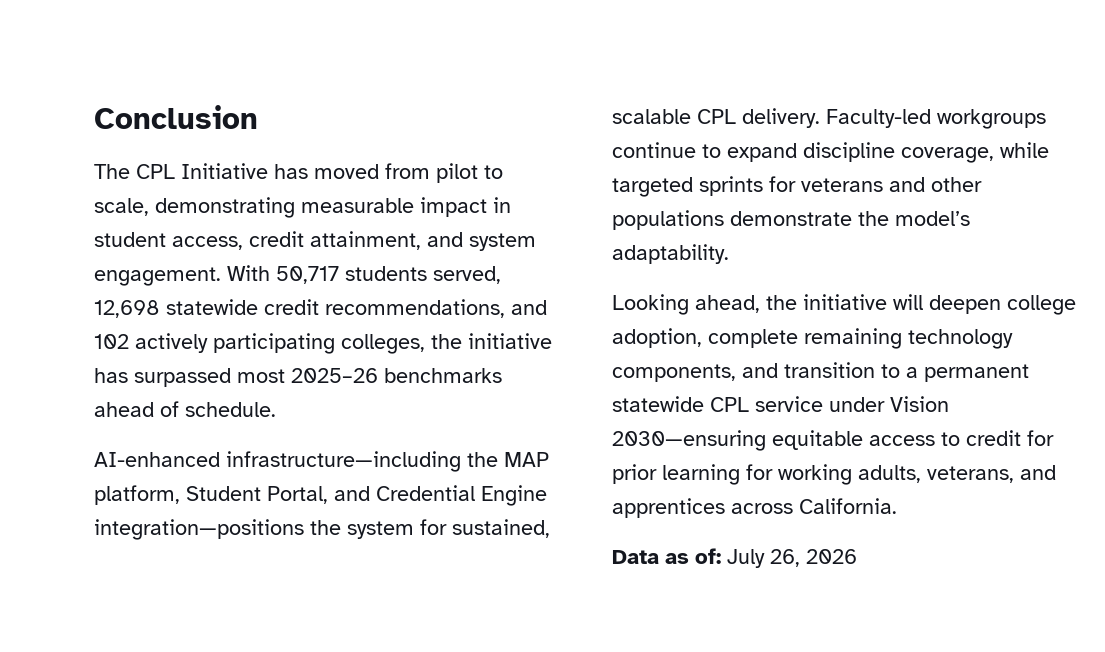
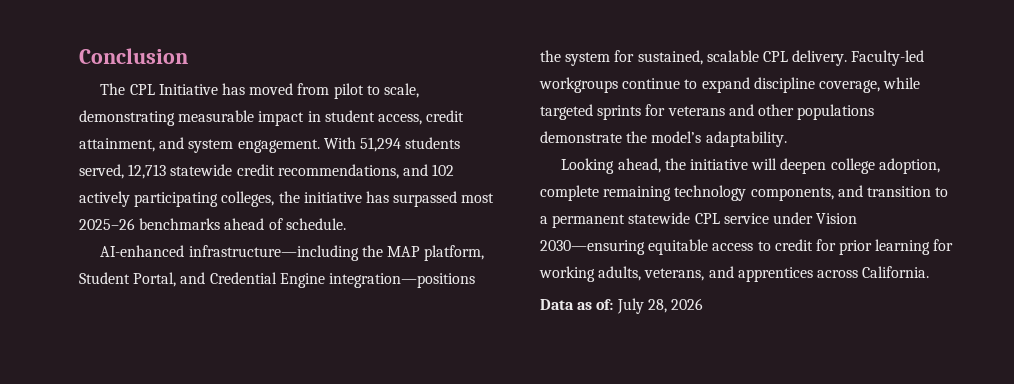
[276,266,339,284] 50,717 -> [359,137,401,152] 51,294
[94,300,160,318] 12,698 -> [128,164,167,179] 12,713
[770,549,800,567] 26, -> [647,299,667,313] 28,

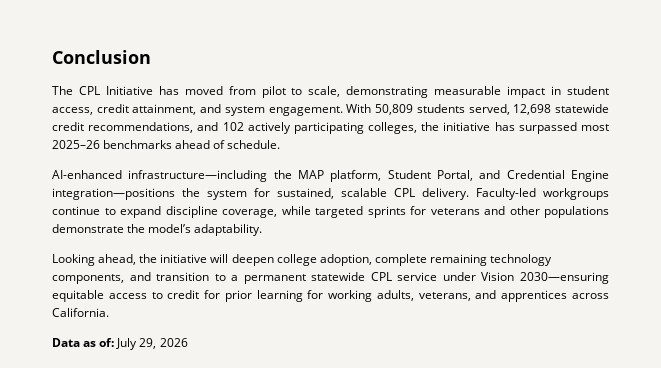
[359,137,401,152] 51,294 -> [375,104,414,115] 50,809
[128,164,167,179] 12,713 -> [513,104,552,115] 12,698
[647,299,667,313] 28, -> [139,338,157,349] 29,

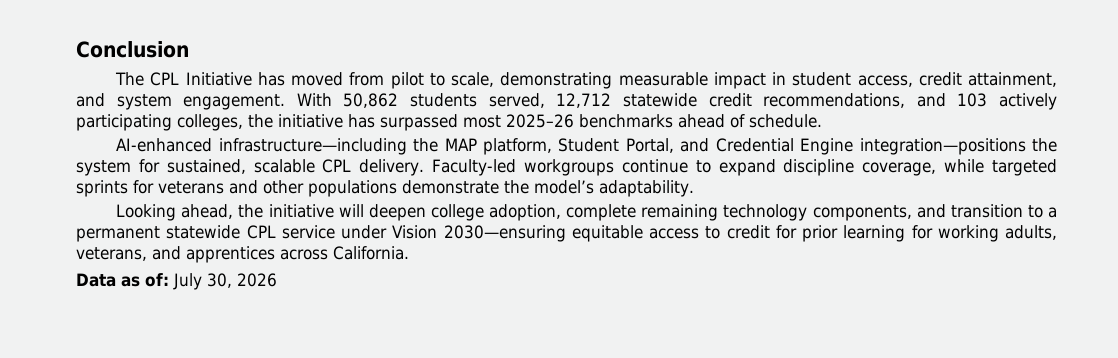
[375,104,414,115] 50,809 -> [343,93,399,108] 50,862
[513,104,552,115] 12,698 -> [556,93,612,108] 12,712
[222,122,244,131] 102 -> [957,93,988,107] 103
[139,338,157,349] 29, -> [207,273,232,288] 30,

